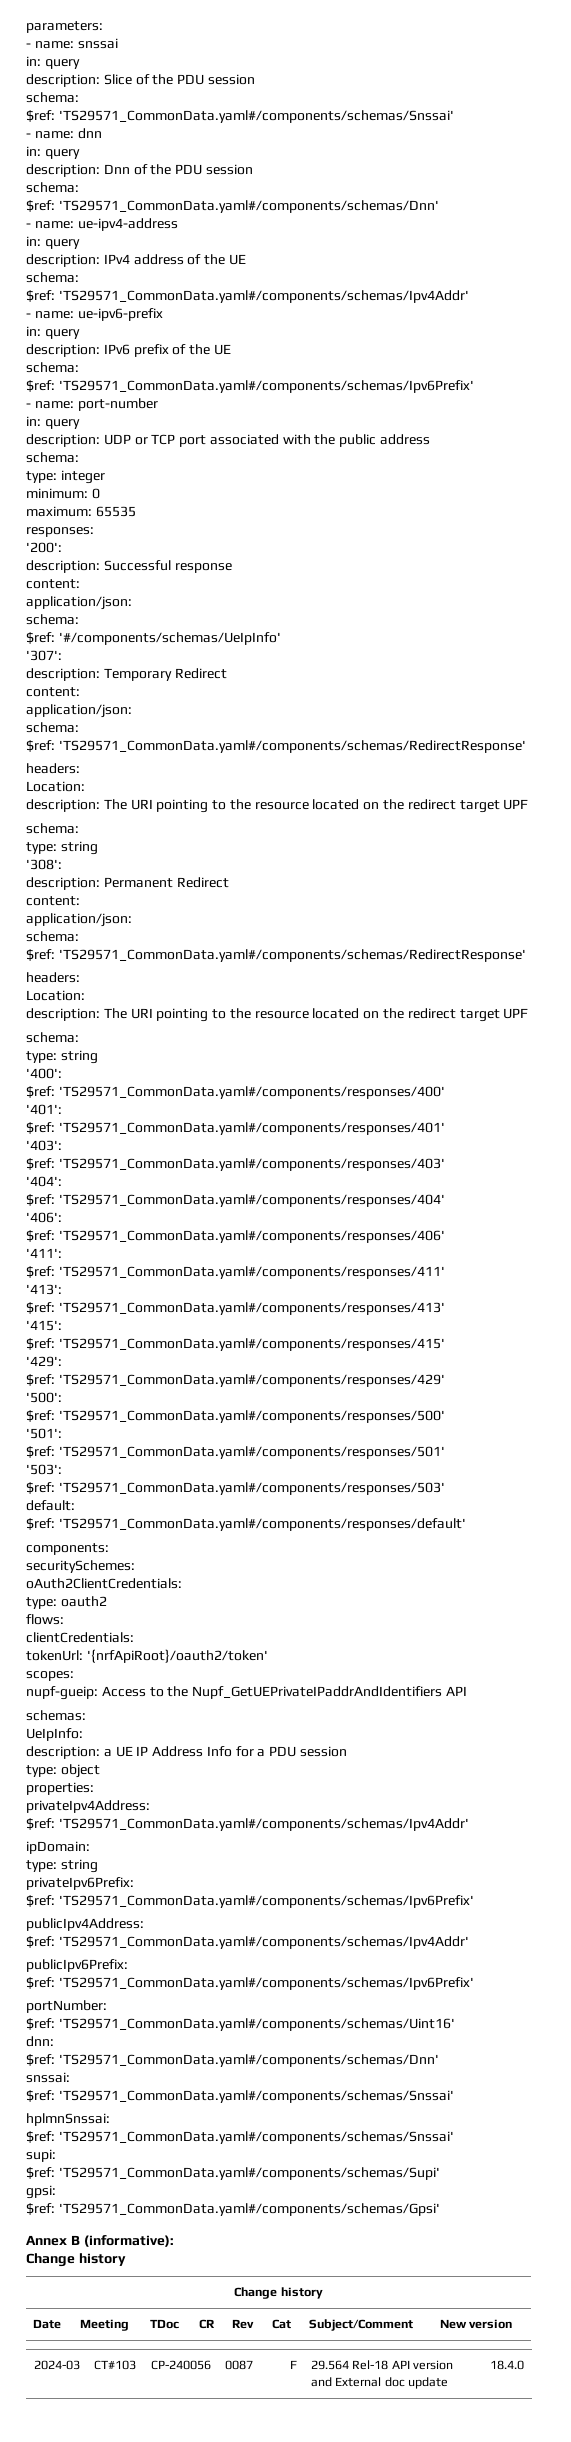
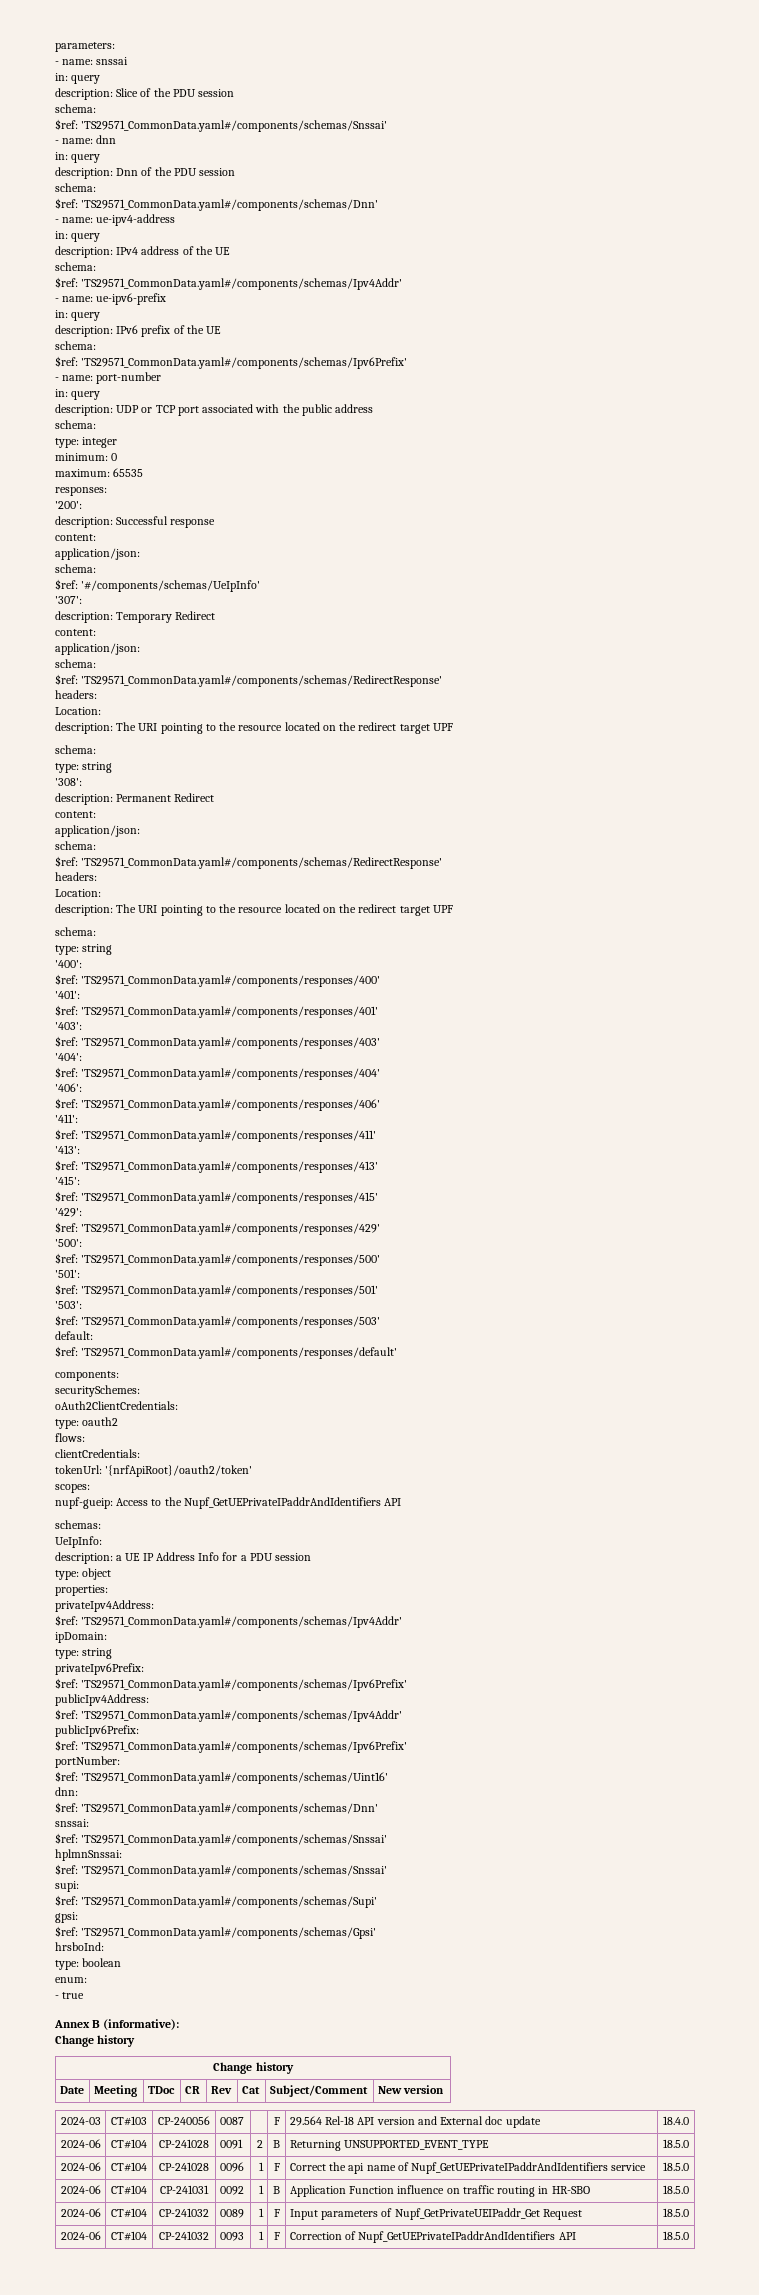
(440, 2209) none -> [55,1942,104,1951] [55,1958,122,1970] [55,1977,87,1983] [55,1992,85,1999] // hrsboInd: // type: boolean // enum: // - true
(524, 2365) none -> [60,2139,101,2148] [111,2139,147,2149] [159,2139,209,2148] [219,2139,243,2149] [257,2140,264,2148] [273,2140,280,2148] [289,2140,490,2151] [663,2139,689,2148] [60,2162,101,2171] [111,2162,147,2172] [159,2162,209,2171] [219,2162,244,2172] [259,2162,265,2171] [273,2163,280,2171] [289,2162,647,2174] [663,2162,689,2171] [60,2185,101,2194] [111,2185,147,2195] [160,2185,209,2194] [219,2186,244,2195] [259,2185,265,2194] [273,2186,280,2194] [289,2185,590,2197] [663,2185,689,2194] [60,2208,101,2217] [111,2208,147,2218] [159,2208,209,2217] [219,2209,244,2218] [259,2208,265,2217] [273,2209,280,2217] [289,2208,582,2220] [663,2208,689,2217] [60,2231,101,2240] [111,2231,147,2241] [159,2231,209,2240] [219,2232,244,2241] [259,2231,265,2240] [273,2232,280,2240] [289,2231,576,2243] [663,2231,689,2240] // 2024-06 | CT#104 | CP-241028 | 0091 | 2 | B | Returning UNSUPPORTED_EVENT_TYPE | 18.5.0 // 2024-06 | CT#104 | CP-241028 | 0096 | 1 | F | Correct the api name of Nupf_GetUEPrivateIPaddrAndIdentifiers service | 18.5.0 // 2024-06 | CT#104 | CP-241031 | 0092 | 1 | B | Application Function influence on traffic routing in HR-SBO | 18.5.0 // 2024-06 | CT#104 | CP-241032 | 0089 | 1 | F | Input parameters of Nupf_GetPrivateUEIPaddr_Get Request | 18.5.0 // 2024-06 | CT#104 | CP-241032 | 0093 | 1 | F | Correction of Nupf_GetUEPrivateIPaddrAndIdentifiers API | 18.5.0

